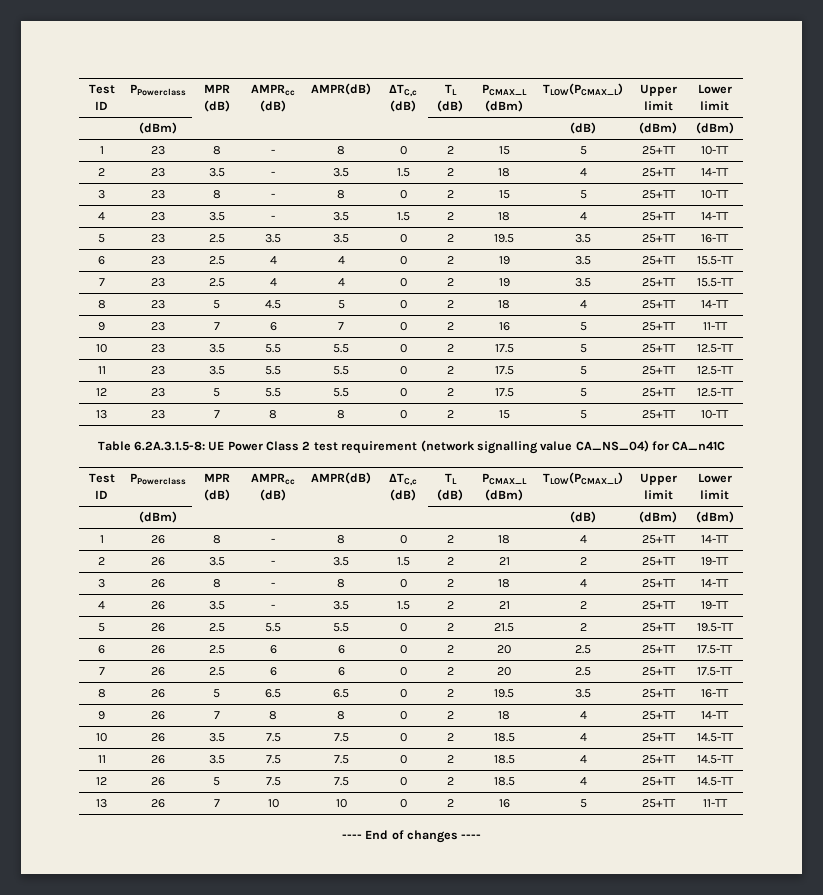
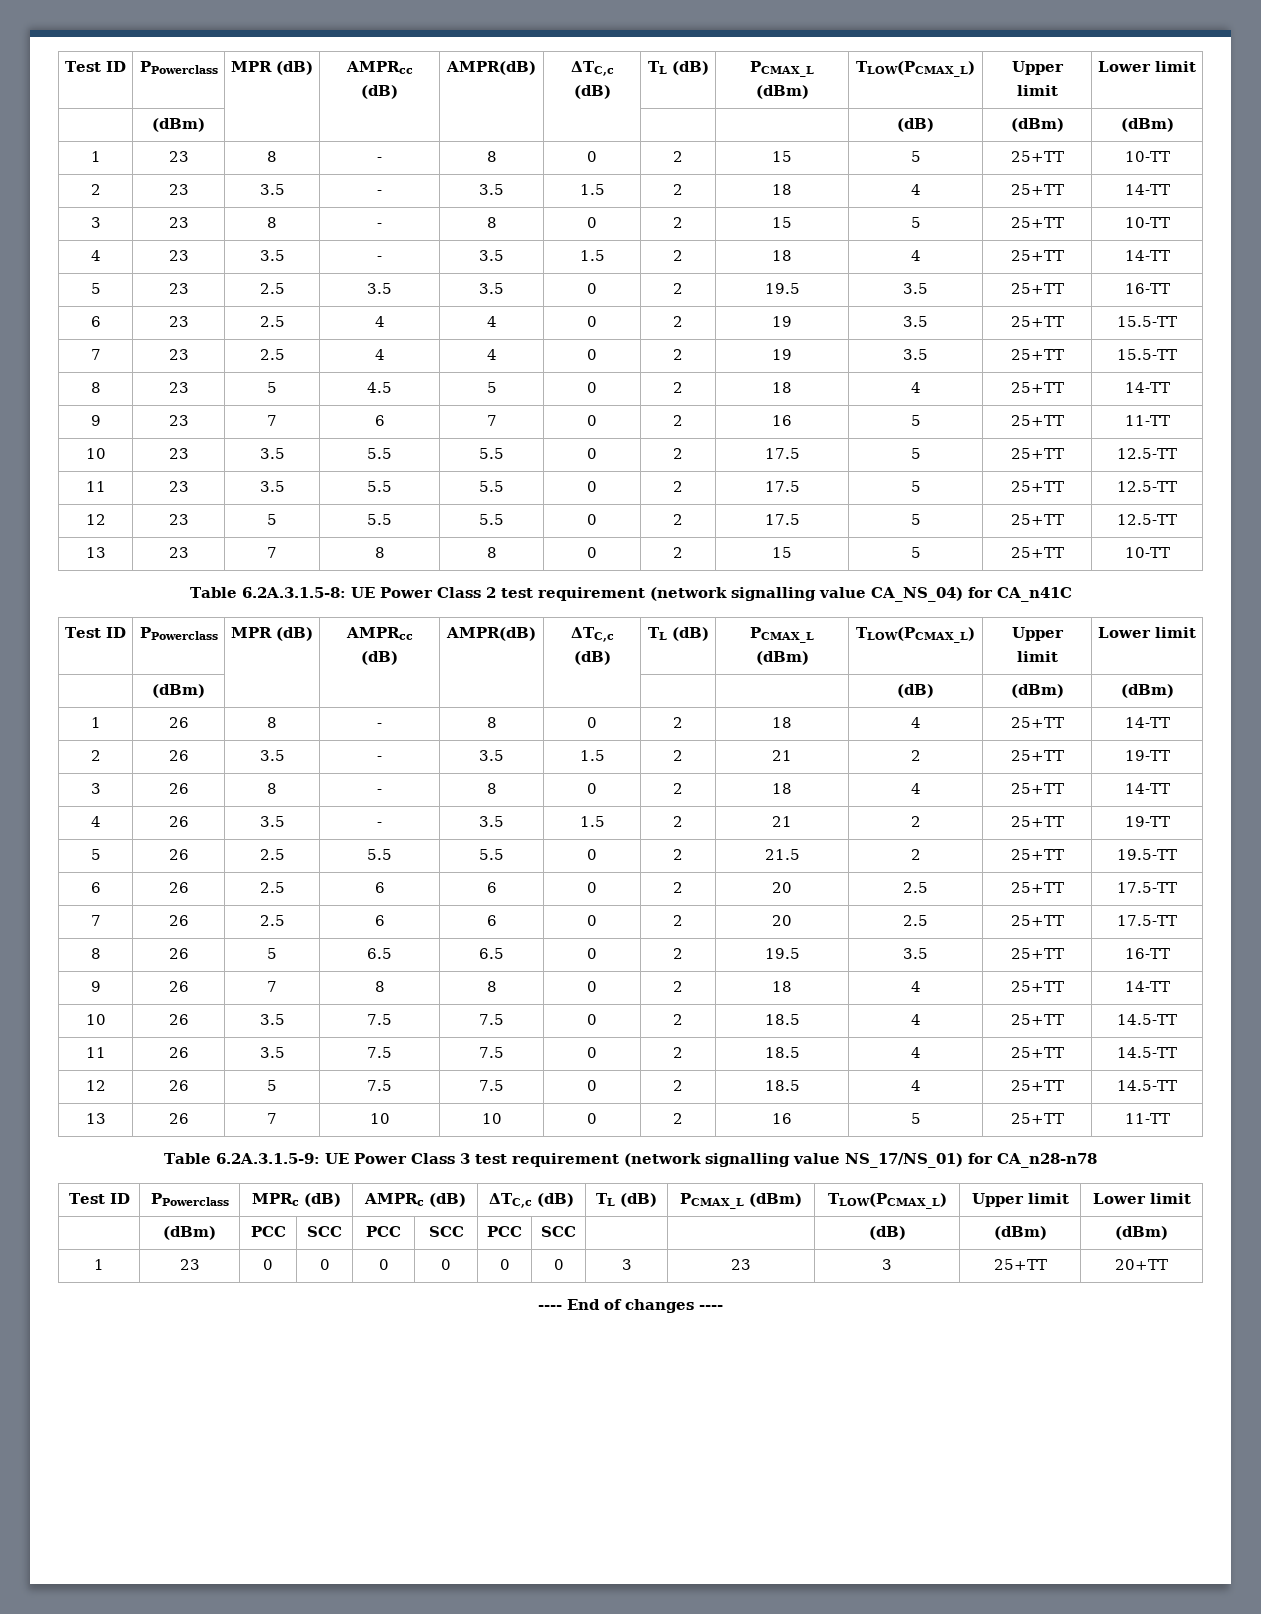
(728, 803) none -> [164,1153,1097,1168] [68,1193,130,1204] [150,1193,229,1206] [251,1193,341,1207] [363,1193,466,1207] [489,1193,574,1208] [596,1193,657,1207] [680,1193,802,1209] [827,1193,947,1209] [971,1193,1069,1207] [1092,1193,1191,1204] [163,1226,216,1240] [250,1226,286,1237] [307,1226,342,1237] [366,1226,401,1237] [428,1226,464,1237] [487,1226,522,1237] [541,1226,576,1237] [868,1226,906,1240] [993,1226,1047,1240] [1115,1226,1168,1240] [94,1259,104,1270] [179,1259,200,1270] [263,1259,273,1270] [319,1259,330,1270] [378,1259,389,1270] [441,1259,451,1270] [499,1259,510,1270] [553,1259,564,1270] [621,1259,632,1270] [731,1259,751,1270] [882,1259,892,1270] [993,1259,1047,1270] [1115,1259,1168,1270] // Table 6.2A.3.1.5-9: UE Power Class 3 test requirement (network signalling value NS_17/NS_01) for CA_n28-n78 // Test ID | PPowerclass | MPRc (dB) | AMPRc (dB) | ΔTC,c (dB) | TL (dB) | PCMAX_L (dBm) | TLOW(PCMAX_L) | Upper limit | Lower limit // | (dBm) | PCC | SCC | PCC | SCC | PCC | SCC | | | (dB) | (dBm) | (dBm) // 1 | 23 | 0 | 0 | 0 | 0 | 0 | 0 | 3 | 23 | 3 | 25+TT | 20+TT

